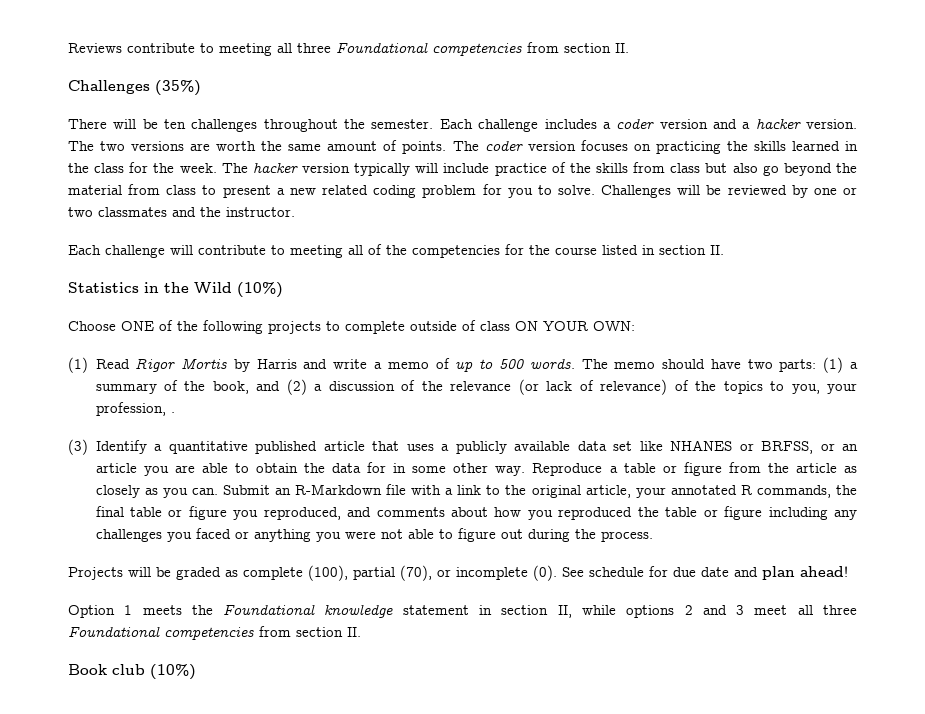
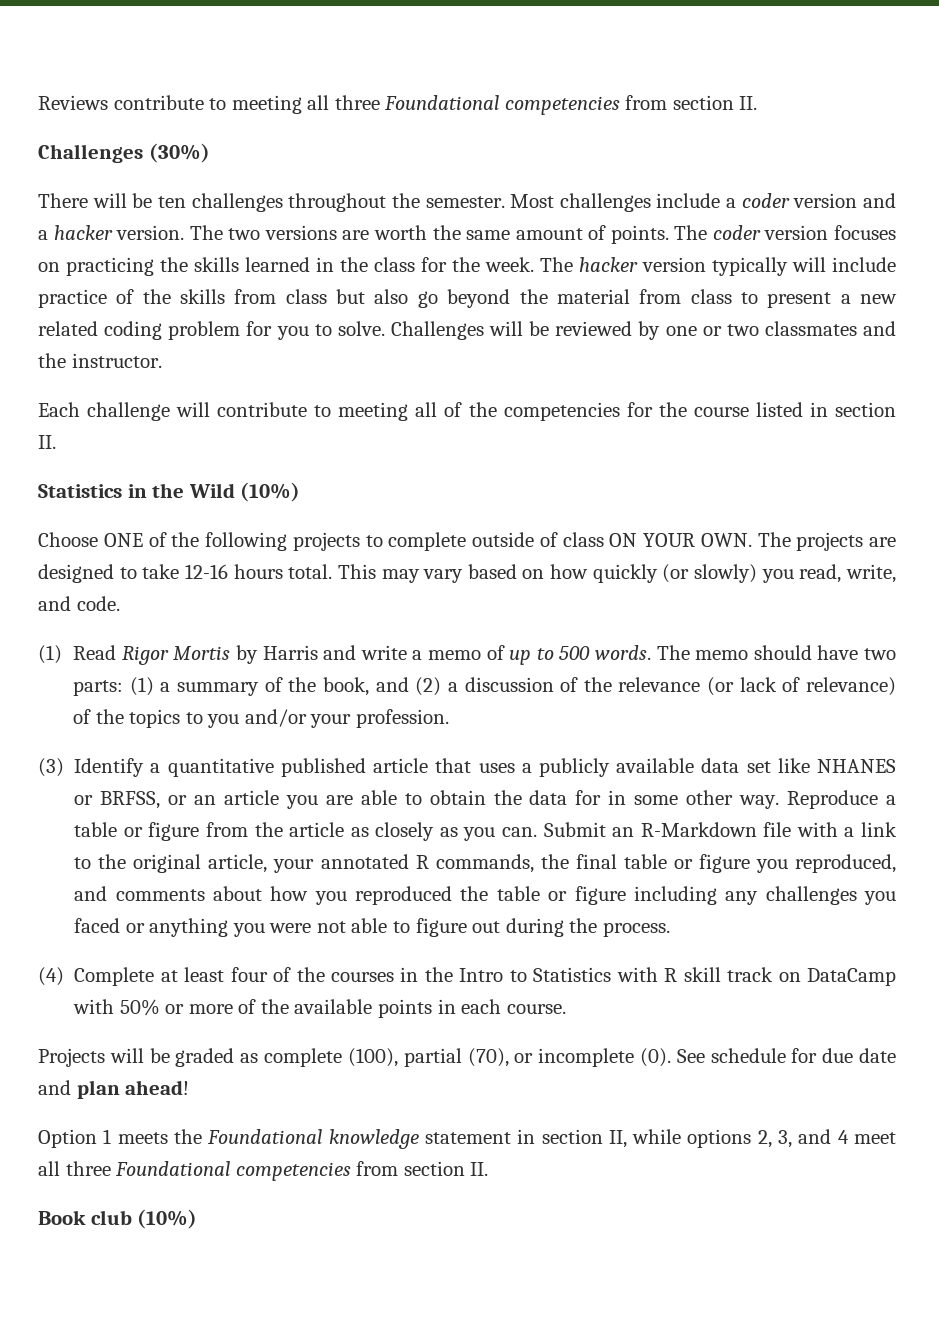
[155,80,201,96] (35%) -> [148,143,210,163] (30%)
[439,119,597,132] Each challenge includes -> [510,193,721,212] Most challenges include
[593,321,635,331] OWN: -> [700,532,896,551] [38,564,896,583] [38,596,120,611] OWN. The projects are designed to take 12-16 hours total. This may vary based on how quickly (or slowly) you read, write, and code.
[791,383,858,394] [95,402,175,416] you, your profession, . -> [207,709,449,728] you and/or your profession.
(653, 536) none -> [38,967,897,986] [73,999,566,1018] // (4) Complete at least four of the courses in the Intro to Statistics with R skill track on DataCamp with 50% or more of the available points in each course.
[684,605,745,615] 2 and 3 -> [757,1129,849,1148] 2, 3, and 4

